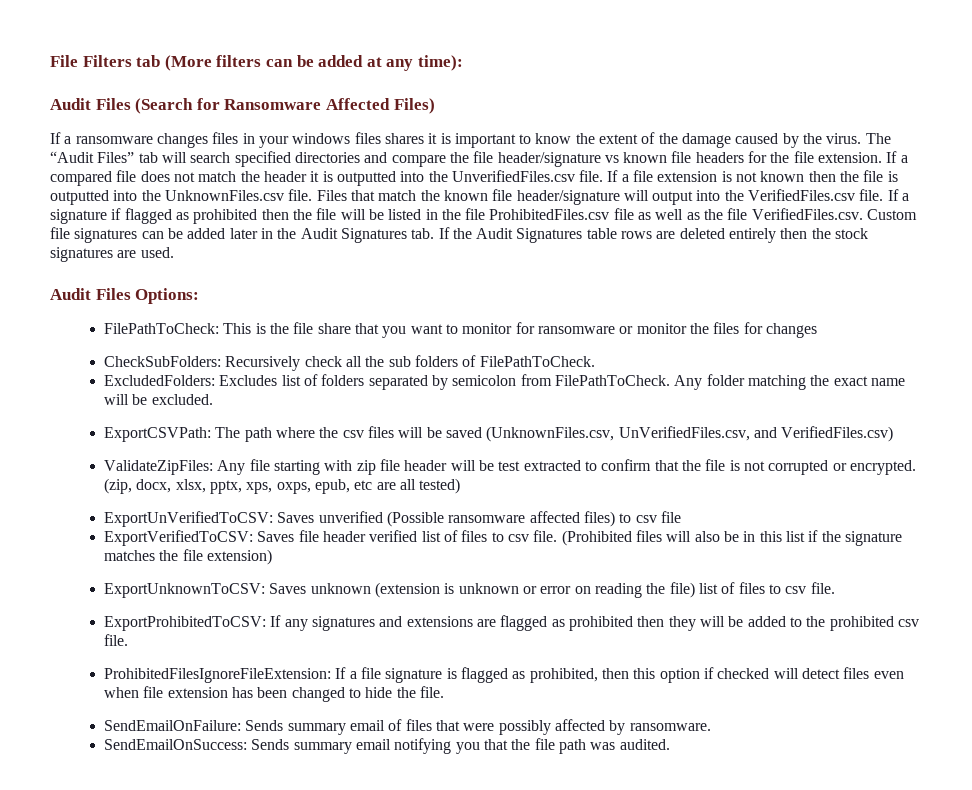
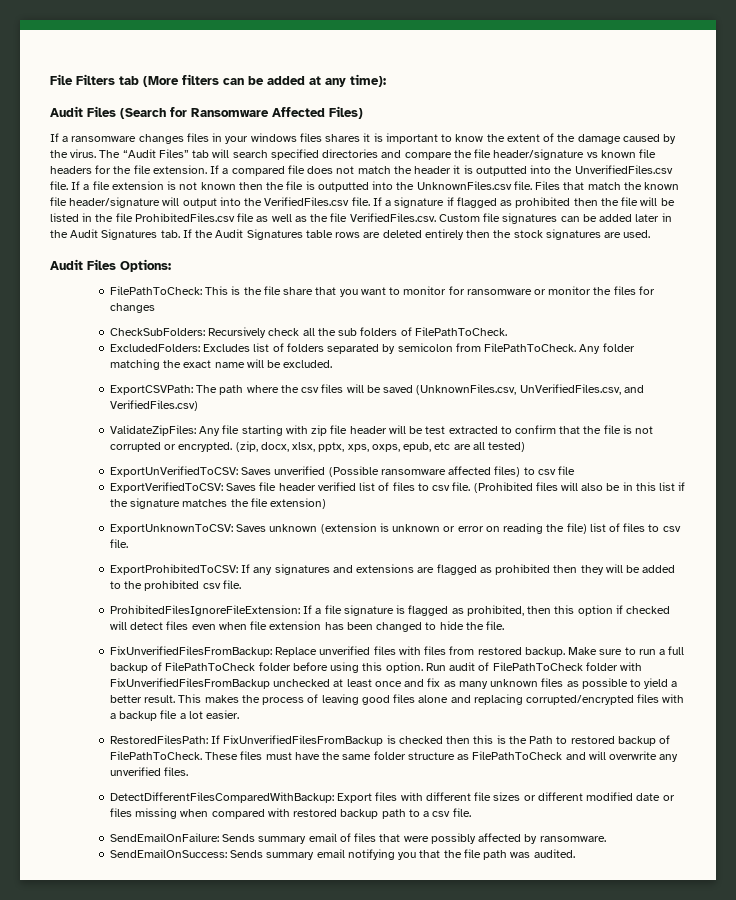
(445, 692) none -> [109,646,685,657] [109,662,642,673] [109,678,678,689] [109,694,685,705] [109,710,240,721] [109,735,670,746] [109,751,679,762] [109,767,189,776] [109,792,675,803] [109,808,471,819] // FixUnverifiedFilesFromBackup: Replace unverified files with files from restored backup. Make sure to run a full backup of FilePathToCheck folder before using this option. Run audit of FilePathToCheck folder with FixUnverifiedFilesFromBackup unchecked at least once and fix as many unknown files as possible to yield a better result. This makes the process of leaving good files alone and replacing corrupted/encrypted files with a backup file a lot easier. // RestoredFilesPath: If FixUnverifiedFilesFromBackup is checked then this is the Path to restored backup of FilePathToCheck. These files must have the same folder structure as FilePathToCheck and will overwrite any unverified files. // DetectDifferentFilesComparedWithBackup: Export files with different file sizes or different modified date or files missing when compared with restored backup path to a csv file.

